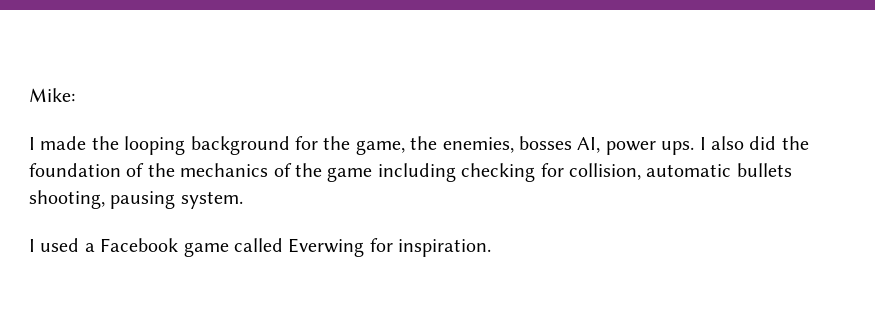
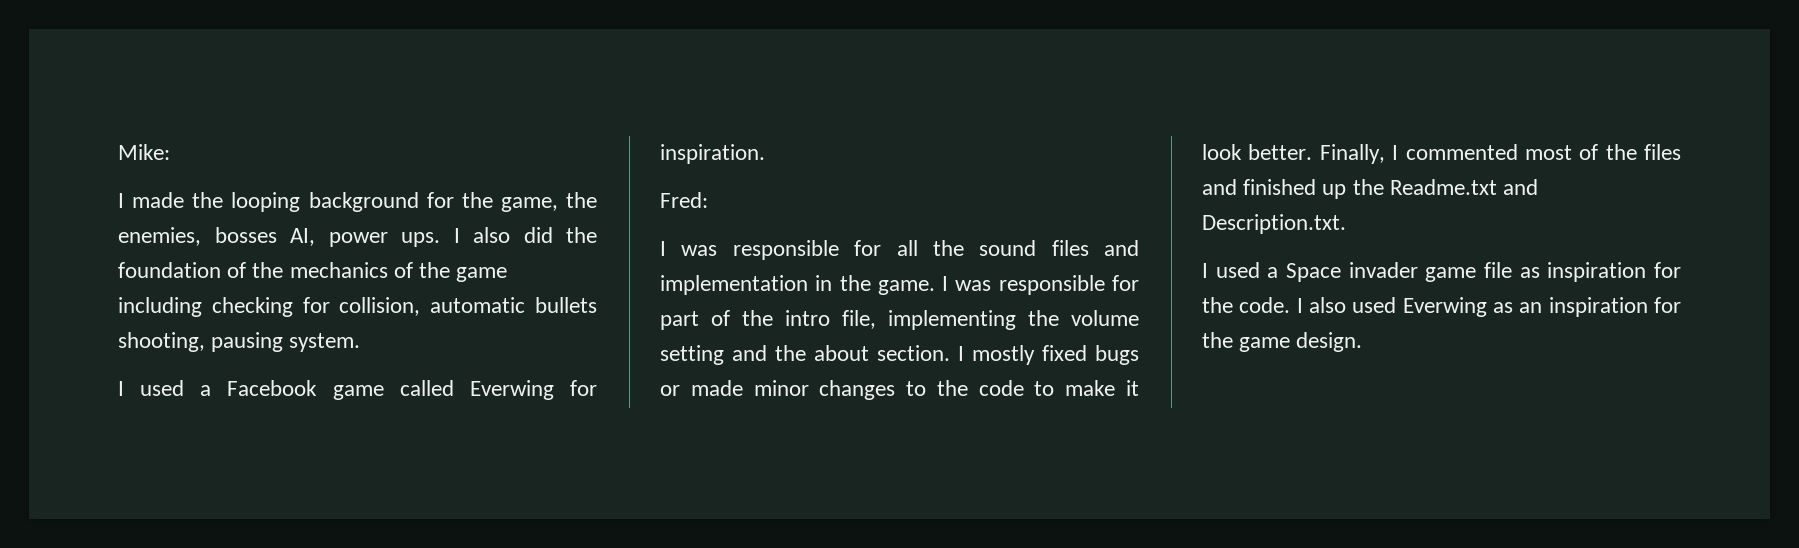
(492, 248) none -> [660,192,708,208] [660,240,1139,260] [660,275,1139,295] [660,310,1139,330] [660,345,1139,365] [660,380,1139,400] [1202,144,1681,164] [1202,179,1539,199] [1202,214,1346,234] [1202,262,1681,282] [1202,297,1681,317] [1202,332,1363,352] // Fred: // I was responsible for all the sound files and implementation in the game. I was responsible for part of the intro file, implementing the volume setting and the about section. I mostly fixed bugs or made minor changes to the code to make it look better. Finally, I commented most of the files and finished up the Readme.txt and Description.txt. // I used a Space invader game file as inspiration for the code. I also used Everwing as an inspiration for the game design.

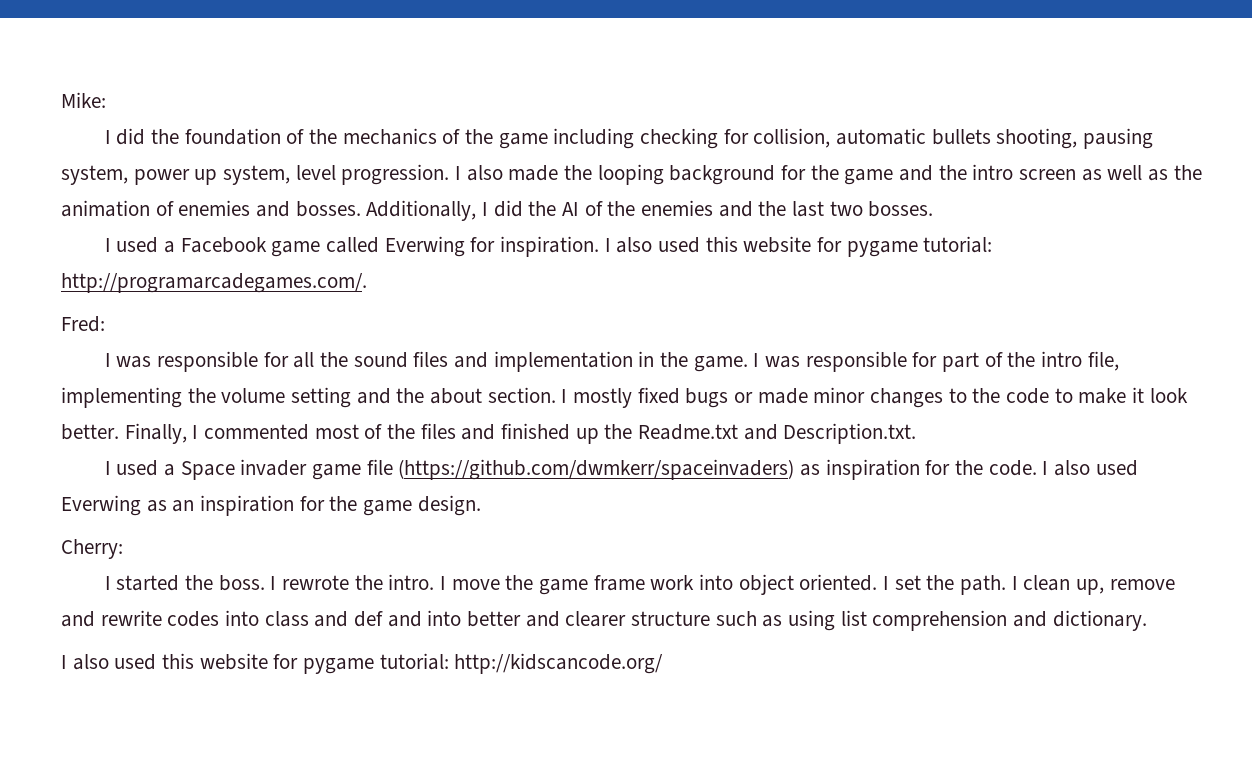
[132,192,597,212] [118,227,510,247] made the looping background for the game, the enemies, bosses AI, power ups. I also -> (111, 137) none
[289,333,361,352] system. -> [61,164,1202,185] [61,200,934,221] system, power up system, level progression. I also made the looping background for the game and the intro screen as well as the animation of enemies and bosses. Additionally, I did the AI of the enemies and the last two bosses.
(765, 154) none -> [604,236,993,257] [61,273,367,293] I also used this website for pygame tutorial: http://programarcadegames.com/.
(1512, 270) none -> [398,459,795,480] (https://github.com/dwmkerr/spaceinvaders)
(1363, 342) none -> [61,539,123,559] [104,574,1175,595] [61,610,1147,631] [61,653,664,674] // Cherry: // I started the boss. I rewrote the intro. I move the game frame work into object oriented. I set the path. I clean up, remove and rewrite codes into class and def and into better and clearer structure such as using list comprehension and dictionary. // I also used this website for pygame tutorial: http://kidscancode.org/

